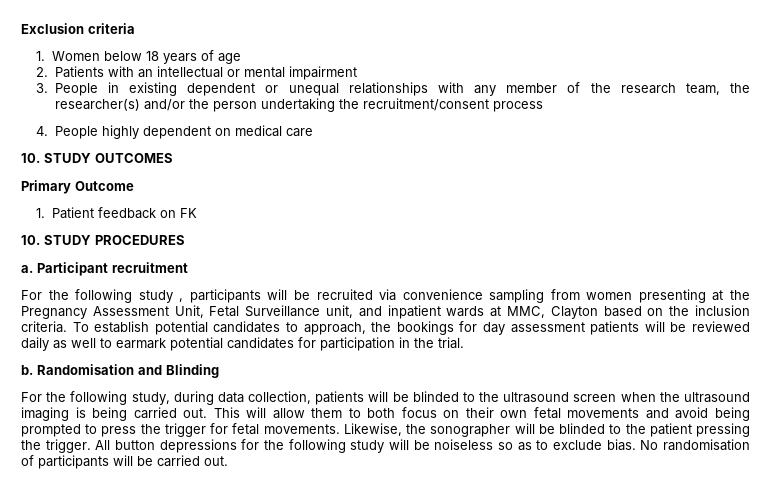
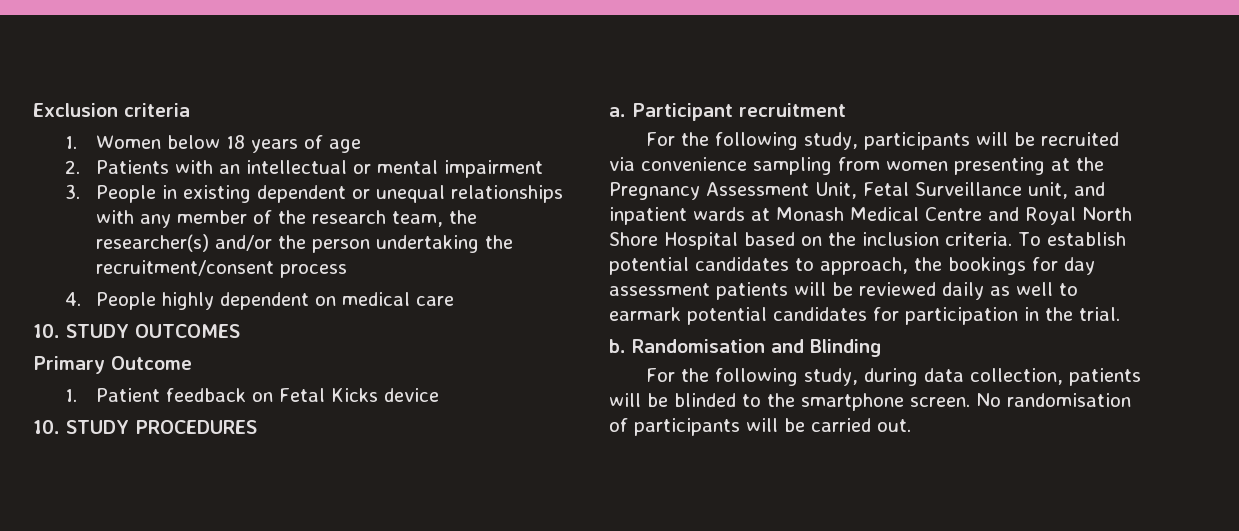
[179,208,197,218] FK -> [279,388,440,402] Fetal Kicks device
[138,290,184,303] study , -> [803,132,858,150] study,
[507,306,598,319] MMC, Clayton -> [776,207,1132,225] [609,232,738,250] Monash Medical Centre and Royal North Shore Hospital
[503,392,750,403] [21,407,750,421] [21,423,751,437] [21,439,636,453] ultrasound screen when the ultrasound imaging is being carried out. This will allow them to both focus on their own fetal movements and avoid being prompted to press the trigger for fetal movements. Likewise, the sonographer will be blinded to the patient pressing the trigger. All button depressions for the following study will be noiseless so as to exclude bias. -> [801,393,970,411] smartphone screen.

